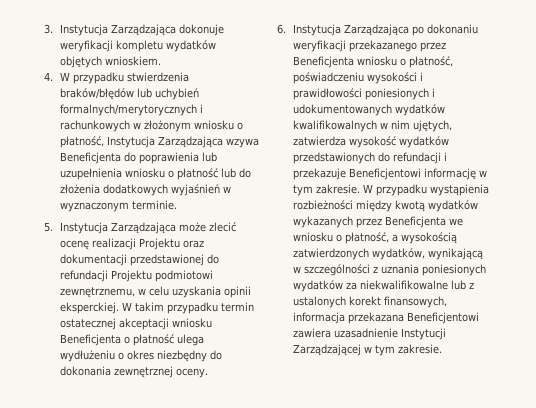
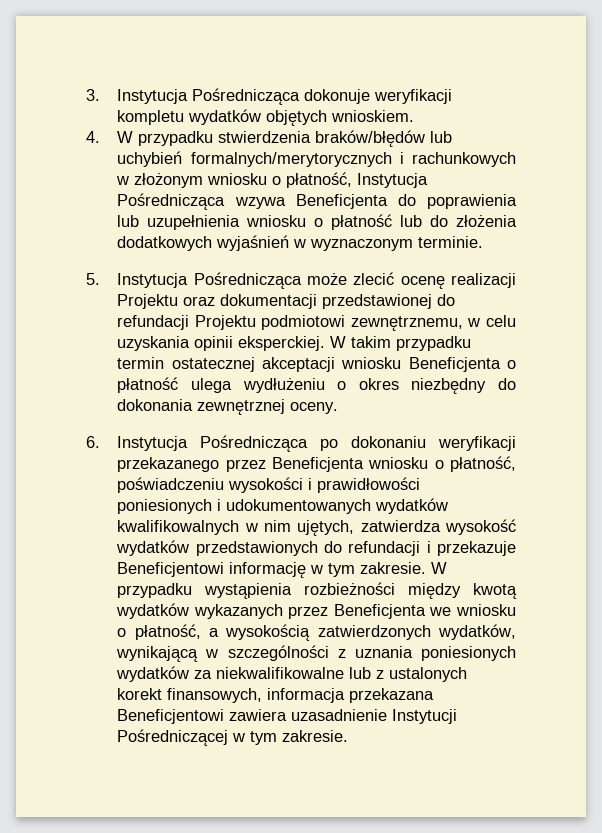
[110,24,176,36] Zarządzająca -> [192,88,301,105] Pośrednicząca
[157,136,223,148] Zarządzająca -> [117,193,226,210] Pośrednicząca
[110,222,176,234] Zarządzająca -> [193,272,302,289] Pośrednicząca
[343,24,409,36] Zarządzająca -> [200,435,309,452] Pośrednicząca
[292,344,361,356] Zarządzającej -> [117,729,229,746] Pośredniczącej

